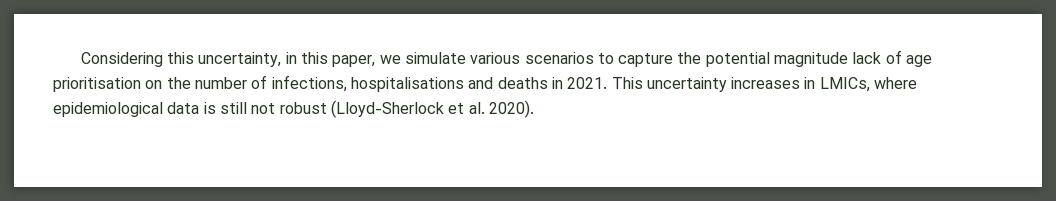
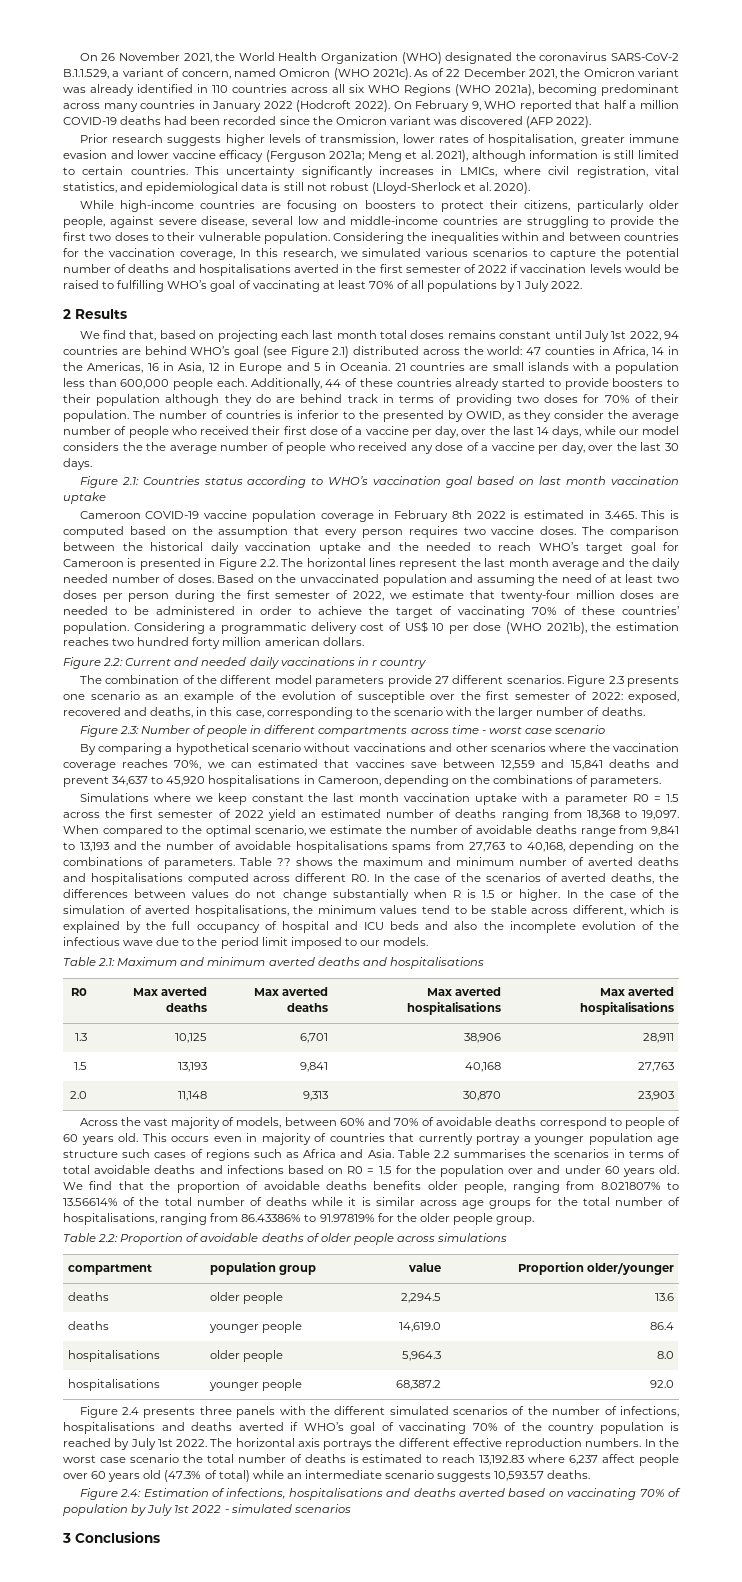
[80,50,933,67] [53,75,608,92] Considering this uncertainty, in this paper, we simulate various scenarios to capture the potential magnitude lack of age prioritisation on the number of infections, hospitalisations and deaths in 2021. -> [79,52,679,64] [63,68,679,80] [63,84,679,96] [63,100,679,112] [63,116,592,128] [79,134,679,146] [63,150,679,162] [63,166,188,175] On 26 November 2021, the World Health Organization (WHO) designated the coronavirus SARS-CoV-2 B.1.1.529, a variant of concern, named Omicron (WHO 2021c). As of 22 December 2021, the Omicron variant was already identified in 110 countries across all six WHO Regions (WHO 2021a), becoming predominant across many countries in January 2022 (Hodcroft 2022). On February 9, WHO reported that half a million COVID-19 deaths had been recorded since the Omicron variant was discovered (AFP 2022). // Prior research suggests higher levels of transmission, lower rates of hospitalisation, greater immune evasion and lower vaccine efficacy (Ferguson 2021a; Meng et al. 2021), although information is still limited to certain countries.
(727, 84) none -> [301,166,373,178] significantly
(918, 83) none -> [548,166,679,178] [63,182,144,193] civil registration, vital statistics, and
(534, 109) none -> [79,200,679,212] [63,216,679,228] [63,232,680,244] [63,248,680,260] [63,264,679,276] [63,280,582,292] [63,309,127,319] [79,330,680,342] [63,346,679,358] [63,362,679,374] [63,378,680,390] [63,394,680,406] [63,410,679,422] [63,426,679,438] [63,442,679,454] [63,458,92,470] [79,476,680,488] [63,492,106,504] [79,510,680,522] [63,526,679,538] [63,542,679,554] [63,558,680,570] [63,574,679,586] [63,590,680,602] [63,606,679,618] [63,621,680,634] [63,637,364,649] [63,657,426,669] [79,675,679,687] [63,691,679,703] [63,707,645,719] [79,725,606,737] [79,743,679,755] [63,759,679,771] [63,775,662,787] [79,793,679,805] [63,809,679,821] [63,825,680,837] [63,841,679,853] [63,857,679,869] [63,873,679,885] [63,889,680,901] [63,905,679,917] [63,921,679,933] [63,937,429,949] [63,957,484,969] [70,988,87,996] [132,987,207,996] [165,1003,207,1012] [253,987,328,996] [286,1003,328,1012] [426,987,501,996] [406,1002,501,1015] [599,987,674,996] [579,1002,674,1015] [74,1033,87,1041] [174,1033,207,1043] [299,1033,328,1043] [463,1033,501,1043] [642,1033,674,1043] [73,1062,87,1070] [177,1062,207,1072] [299,1062,328,1072] [464,1062,501,1072] [637,1062,674,1072] [69,1091,87,1099] [177,1091,207,1101] [302,1091,328,1101] [462,1091,501,1101] [637,1091,674,1101] [79,1117,680,1129] [63,1133,679,1145] [63,1149,680,1161] [63,1165,680,1177] [63,1181,680,1193] [63,1197,680,1209] [63,1213,535,1225] [63,1233,508,1245] [68,1264,153,1275] [210,1262,317,1275] [407,1263,441,1272] [517,1262,674,1275] [68,1292,110,1301] [210,1292,284,1304] [400,1293,441,1303] [654,1293,674,1301] [68,1321,110,1330] [209,1321,303,1333] [398,1322,441,1332] [649,1322,674,1330] [68,1350,161,1362] [210,1350,284,1362] [401,1351,441,1361] [656,1351,674,1359] [68,1379,161,1391] [209,1379,303,1391] [395,1380,441,1390] [649,1380,674,1388] [79,1406,679,1418] [63,1422,679,1434] [63,1438,679,1450] [63,1454,679,1466] [63,1470,591,1482] [79,1488,682,1500] [63,1504,351,1516] [62,1531,160,1543] // While high-income countries are focusing on boosters to protect their citizens, particularly older people, against severe disease, several low and middle-income countries are struggling to provide the first two doses to their vulnerable population. Considering the inequalities within and between countries for the vaccination coverage, In this research, we simulated various scenarios to capture the potential number of deaths and hospitalisations averted in the first semester of 2022 if vaccination levels would be raised to fulfilling WHO’s goal of vaccinating at least 70% of all populations by 1 July 2022. // 2 Results // We find that, based on projecting each last month total doses remains constant until July 1st 2022, 94 countries are behind WHO’s goal (see Figure 2.1) distributed across the world: 47 counties in Africa, 14 in the Americas, 16 in Asia, 12 in Europe and 5 in Oceania. 21 countries are small islands with a population less than 600,000 people each. Additionally, 44 of these countries already started to provide boosters to their population although they do are behind track in terms of providing two doses for 70% of their population. The number of countries is inferior to the presented by OWID, as they consider the average number of people who received their first dose of a vaccine per day, over the last 14 days, while our model considers the the average number of people who received any dose of a vaccine per day, over the last 30 days. // Figure 2.1: Countries status according to WHO’s vaccination goal based on last month vaccination uptake // Cameroon COVID-19 vaccine population coverage in February 8th 2022 is estimated in 3.465. This is computed based on the assumption that every person requires two vaccine doses. The comparison between the historical daily vaccination uptake and the needed to reach WHO’s target goal for Cameroon is presented in Figure 2.2. The horizontal lines represent the last month average and the daily needed number of doses. Based on the unvaccinated population and assuming the need of at least two doses per person during the first semester of 2022, we estimate that twenty-four million doses are needed to be administered in order to achieve the target of vaccinating 70% of these countries’ population. Considering a programmatic delivery cost of US$ 10 per dose (WHO 2021b), the estimation reaches two hundred forty million american dollars. // Figure 2.2: Current and needed daily vaccinations in r country // The combination of the different model parameters provide 27 different scenarios. Figure 2.3 presents one scenario as an example of the evolution of susceptible over the first semester of 2022: exposed, recovered and deaths, in this case, corresponding to the scenario with the larger number of deaths. // Figure 2.3: Number of people in different compartments across time - worst case scenario // By comparing a hypothetical scenario without vaccinations and other scenarios where the vaccination coverage reaches 70%, we can estimated that vaccines save between 12,559 and 15,841 deaths and prevent 34,637 to 45,920 hospitalisations in Cameroon, depending on the combinations of parameters. // Simulations where we keep constant the last month vaccination uptake with a parameter R0 = 1.5 across the first semester of 2022 yield an estimated number of deaths ranging from 18,368 to 19,097. When compared to the optimal scenario, we estimate the number of avoidable deaths range from 9,841 to 13,193 and the number of avoidable hospitalisations spams from 27,763 to 40,168, depending on the combinations of parameters. Table ?? shows the maximum and minimum number of averted deaths and hospitalisations computed across different R0. In the case of the scenarios of averted deaths, the differences between values do not change substantially when R is 1.5 or higher. In the case of the simulation of averted hospitalisations, the minimum values tend to be stable across different, which is explained by the full occupancy of hospital and ICU beds and also the incomplete evolution of the infectious wave due to the period limit imposed to our models. // Table 2.1: Maximum and minimum averted deaths and hospitalisations // R0 | Max averted deaths | Max averted deaths | Max averted hospitalisations | Max averted hospitalisations // 1.3 | 10,125 | 6,701 | 38,906 | 28,911 // 1.5 | 13,193 | 9,841 | 40,168 | 27,763 // 2.0 | 11,148 | 9,313 | 30,870 | 23,903 // Across the vast majority of models, between 60% and 70% of avoidable deaths correspond to people of 60 years old. This occurs even in majority of countries that currently portray a younger population age structure such cases of regions such as Africa and Asia. Table 2.2 summarises the scenarios in terms of total avoidable deaths and infections based on R0 = 1.5 for the population over and under 60 years old. We find that the proportion of avoidable deaths benefits older people, ranging from 8.021807% to 13.56614% of the total number of deaths while it is similar across age groups for the total number of hospitalisations, ranging from 86.43386% to 91.97819% for the older people group. // Table 2.2: Proportion of avoidable deaths of older people across simulations // compartment | population group | value | Proportion older/younger // deaths | older people | 2,294.5 | 13.6 // deaths | younger people | 14,619.0 | 86.4 // hospitalisations | older people | 5,964.3 | 8.0 // hospitalisations | younger people | 68,387.2 | 92.0 // Figure 2.4 presents three panels with the different simulated scenarios of the number of infections, hospitalisations and deaths averted if WHO’s goal of vaccinating 70% of the country population is reached by July 1st 2022. The horizontal axis portrays the different effective reproduction numbers. In the worst case scenario the total number of deaths is estimated to reach 13,192.83 where 6,237 affect people over 60 years old (47.3% of total) while an intermediate scenario suggests 10,593.57 deaths. // Figure 2.4: Estimation of infections, hospitalisations and deaths averted based on vaccinating 70% of population by July 1st 2022 - simulated scenarios // 3 Conclusions

